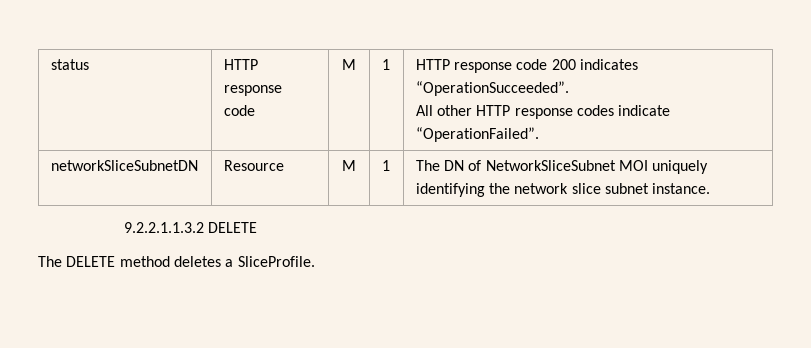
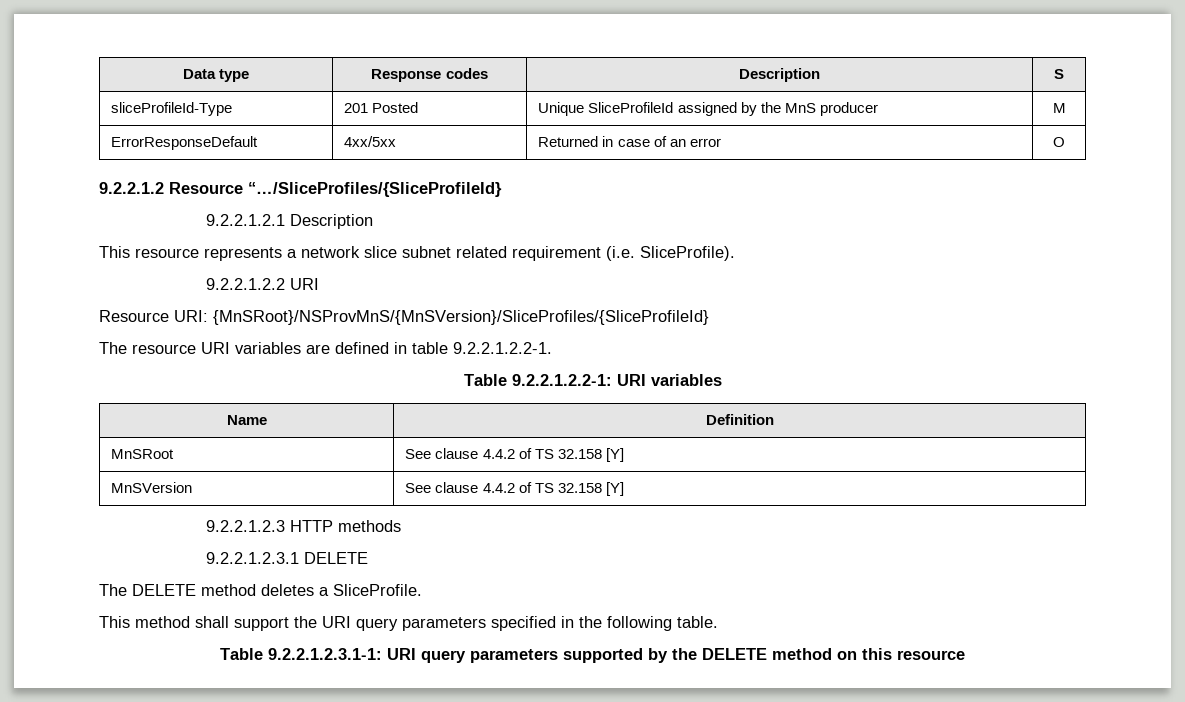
[50,59,89,70] [223,59,258,70] [223,85,282,96] [223,105,255,116] [342,59,356,70] [381,59,390,70] [415,59,639,73] [415,81,569,96] [415,105,671,119] [415,127,539,142] [50,160,198,171] [223,160,284,171] [342,160,356,171] [381,160,390,171] [415,160,709,174] [415,183,711,197] [123,222,204,233] status | HTTP response code | M | 1 | HTTP response code 200 indicates “OperationSucceeded”. // All other HTTP response codes indicate “OperationFailed”. // networkSliceSubnetDN | Resource | M | 1 | The DN of NetworkSliceSubnet MOI uniquely identifying the network slice subnet instance. // 9.2.2.1.1.3.2 -> [182,69,250,82] [371,68,488,82] [739,68,820,82] [1054,69,1064,79] [111,102,233,116] [344,102,419,113] [538,102,878,116] [1052,103,1066,113] [111,136,259,150] [344,136,397,147] [538,136,721,147] [1053,137,1065,147] [99,182,502,197] [206,214,374,229] [99,246,735,261] [206,278,320,290] [99,310,709,325] [99,342,552,354] [463,374,722,386] [226,415,267,425] [705,414,774,425] [111,449,175,459] [405,448,624,462] [111,482,193,493] [405,482,624,496] [206,520,402,532] [206,552,300,564] Data type | Response codes | Description | S // sliceProfileId-Type | 201 Posted | Unique SliceProfileId assigned by the MnS producer | M // ErrorResponseDefault | 4xx/5xx | Returned in case of an error | O // 9.2.2.1.2 Resource “…/SliceProfiles/{SliceProfileId} // 9.2.2.1.2.1 Description // This resource represents a network slice subnet related requirement (i.e. SliceProfile). // 9.2.2.1.2.2 URI // Resource URI: {MnSRoot}/NSProvMnS/{MnSVersion}/SliceProfiles/{SliceProfileId} // The resource URI variables are defined in table 9.2.2.1.2.2-1. // Table 9.2.2.1.2.2-1: URI variables // Name | Definition // MnSRoot | See clause 4.4.2 of TS 32.158 [Y] // MnSVersion | See clause 4.4.2 of TS 32.158 [Y] // 9.2.2.1.2.3 HTTP methods // 9.2.2.1.2.3.1
(315, 261) none -> [99,616,718,631] [220,648,965,663] // This method shall support the URI query parameters specified in the following table. // Table 9.2.2.1.2.3.1-1: URI query parameters supported by the DELETE method on this resource

